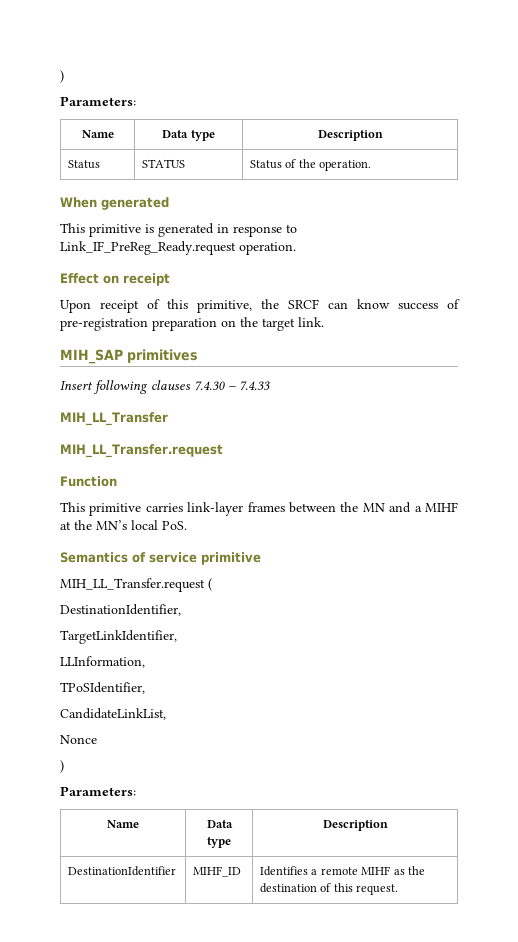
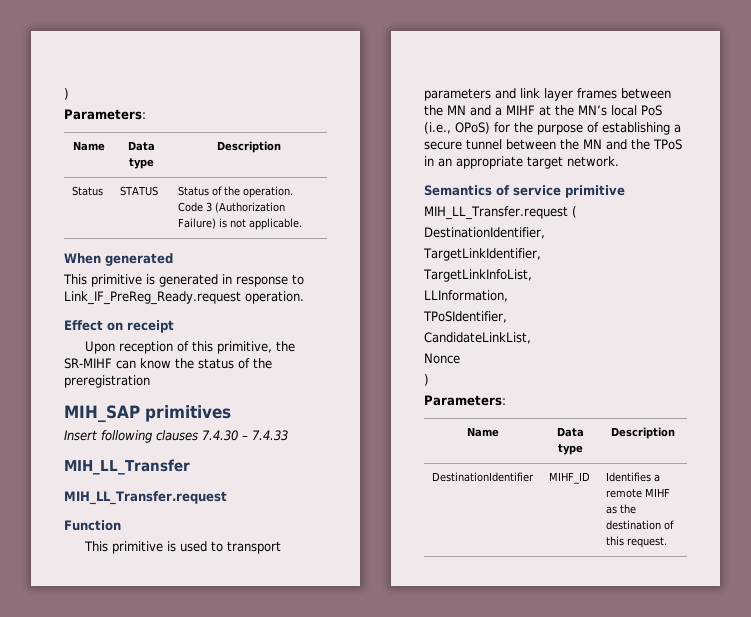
(372, 165) none -> [177,202,285,213] [177,218,302,230] Code 3 (Authorization Failure) is not applicable.
[100,300,139,313] receipt -> [119,341,174,354] reception
[288,299,319,309] SRCF -> [64,358,112,369] SR-MIHF
[398,299,460,310] [60,317,324,331] success of pre-registration preparation on the target link. -> [175,358,272,369] [64,375,150,388] the status of the preregistration
[145,502,244,516] carries link-layer -> [167,541,282,554] [424,88,573,101] is used to transport parameters and link layer
[162,521,187,530] PoS. -> [641,105,662,116] [424,122,681,135] [424,139,682,150] [424,156,619,169] PoS (i.e., OPoS) for the purpose of establishing a secure tunnel between the MN and the TPoS in an appropriate target network.
(177, 637) none -> [423,269,532,282] // TargetLinkInfoList,

